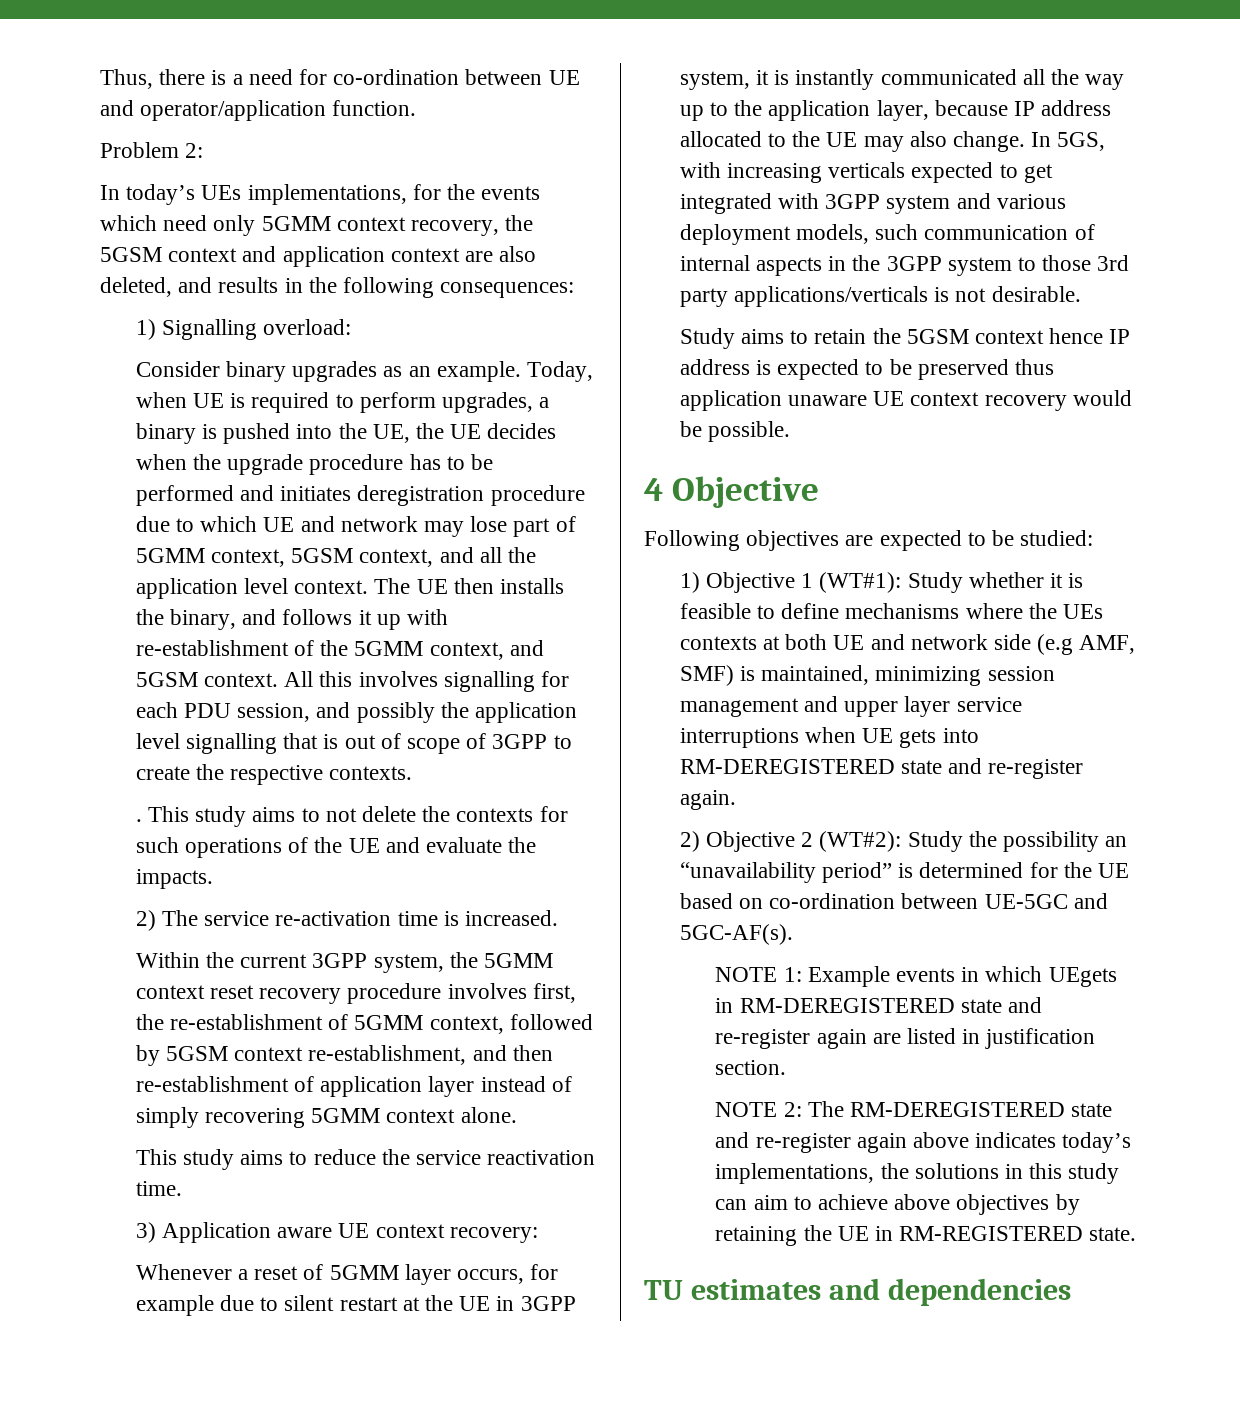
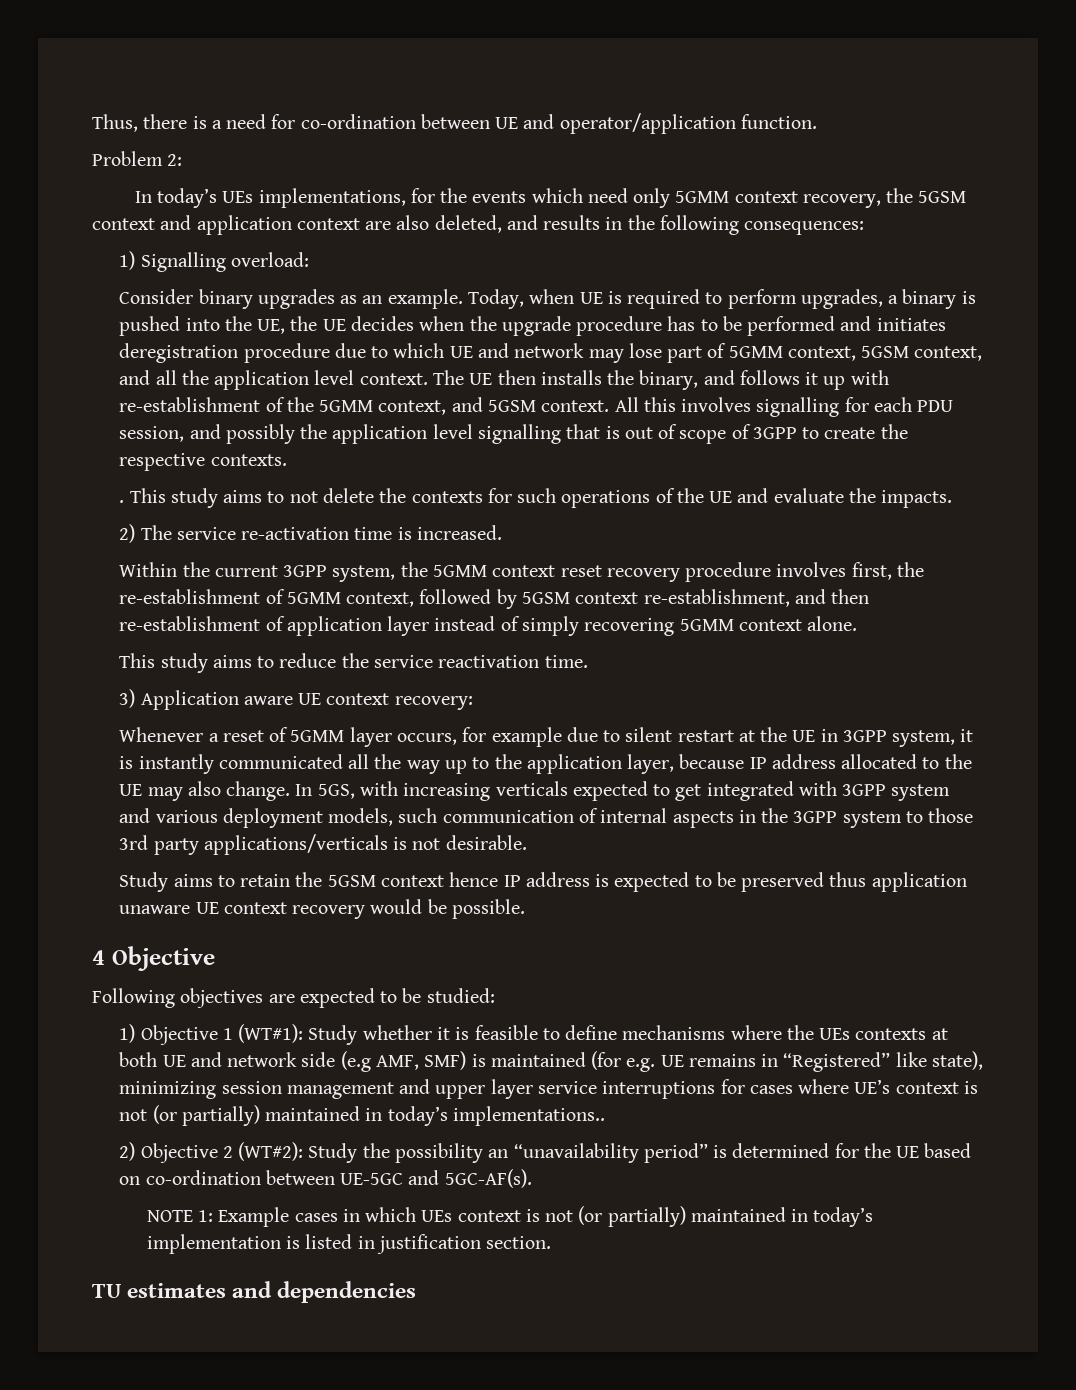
[761,665,870,685] maintained, -> [490,1051,983,1072] maintained (for e.g. UE remains in “Registered” like state),
[804,727,979,748] [679,758,1084,779] [679,790,736,810] when UE gets into RM-DEREGISTERED state and re-register again. -> [720,1079,978,1094] [119,1105,605,1126] for cases where UE’s context is not (or partially) maintained in today’s implementations..
[896,968,956,982] events -> [294,1213,338,1222] cases
[1048,967,1117,987] [715,997,1043,1013] [715,1028,1096,1049] [715,1060,787,1075] [715,1101,1113,1117] [715,1132,1132,1153] [715,1163,1120,1184] [715,1194,1080,1215] [715,1225,1137,1246] UEgets in RM-DEREGISTERED state and re-register again are listed in justification section. // NOTE 2: The RM-DEREGISTERED state and re-register again above indicates today’s implementations, the solutions in this study can aim to achieve above objectives by retaining the UE in RM-REGISTERED state. -> [421,1206,874,1227] [146,1234,552,1254] UEs context is not (or partially) maintained in today’s implementation is listed in justification section.

